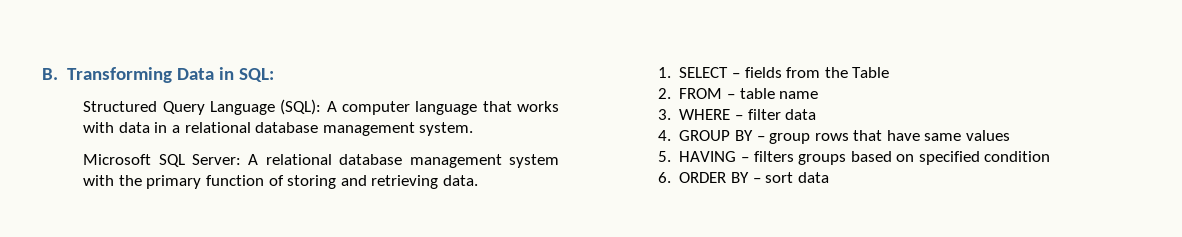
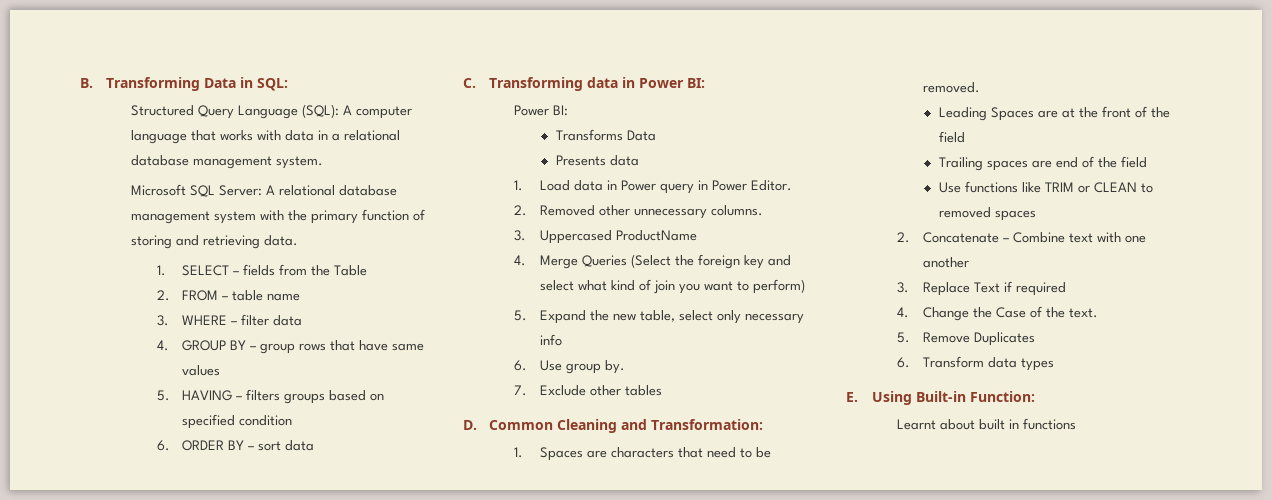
(829, 177) none -> [463,77,705,91] [514,105,569,116] [555,129,656,141] [555,155,639,166] [514,180,792,194] [514,205,763,219] [514,230,697,244] [514,254,791,269] [539,279,805,294] [514,310,804,324] [539,334,562,346] [514,360,625,374] [514,385,662,396] [463,419,763,433] [514,447,771,461] [922,82,980,93] [938,106,1170,121] [938,131,965,143] [938,156,1147,171] [938,181,1153,193] [938,207,1036,221] [897,232,1146,243] [922,257,969,268] [897,281,1066,296] [897,306,1098,321] [897,332,1035,346] [897,356,1054,371] [846,391,1035,405] [897,418,1077,430] // C. Transforming data in Power BI: // Power BI: // Transforms Data // Presents data // 1. Load data in Power query in Power Editor. // 2. Removed other unnecessary columns. // 3. Uppercased ProductName // 4. Merge Queries (Select the foreign key and select what kind of join you want to perform) // 5. Expand the new table, select only necessary info // 6. Use group by. // 7. Exclude other tables // D. Common Cleaning and Transformation: // 1. Spaces are characters that need to be removed. // Leading Spaces are at the front of the field // Trailing spaces are end of the field // Use functions like TRIM or CLEAN to removed spaces // 2. Concatenate – Combine text with one another // 3. Replace Text if required // 4. Change the Case of the text. // 5. Remove Duplicates // 6. Transform data types // E. Using Built-in Function: // Learnt about built in functions

